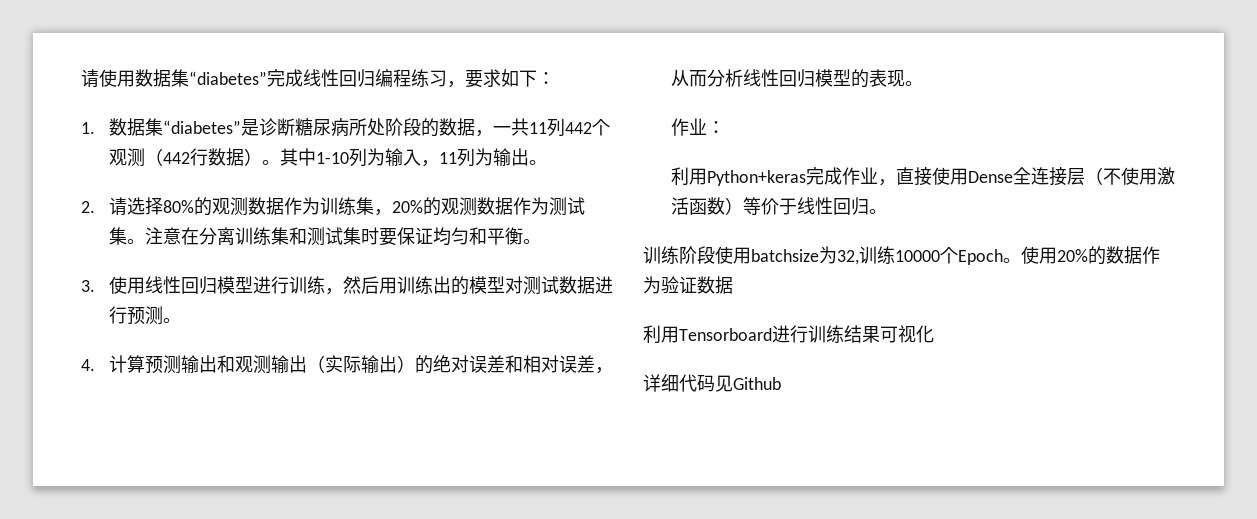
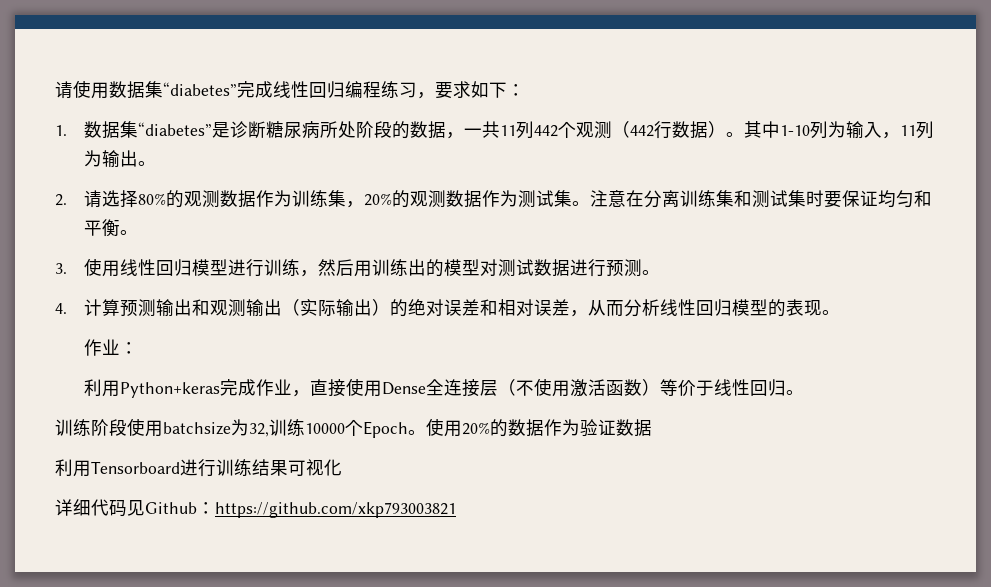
(781, 383) none -> [197,502,456,518] ：https://github.com/xkp793003821

